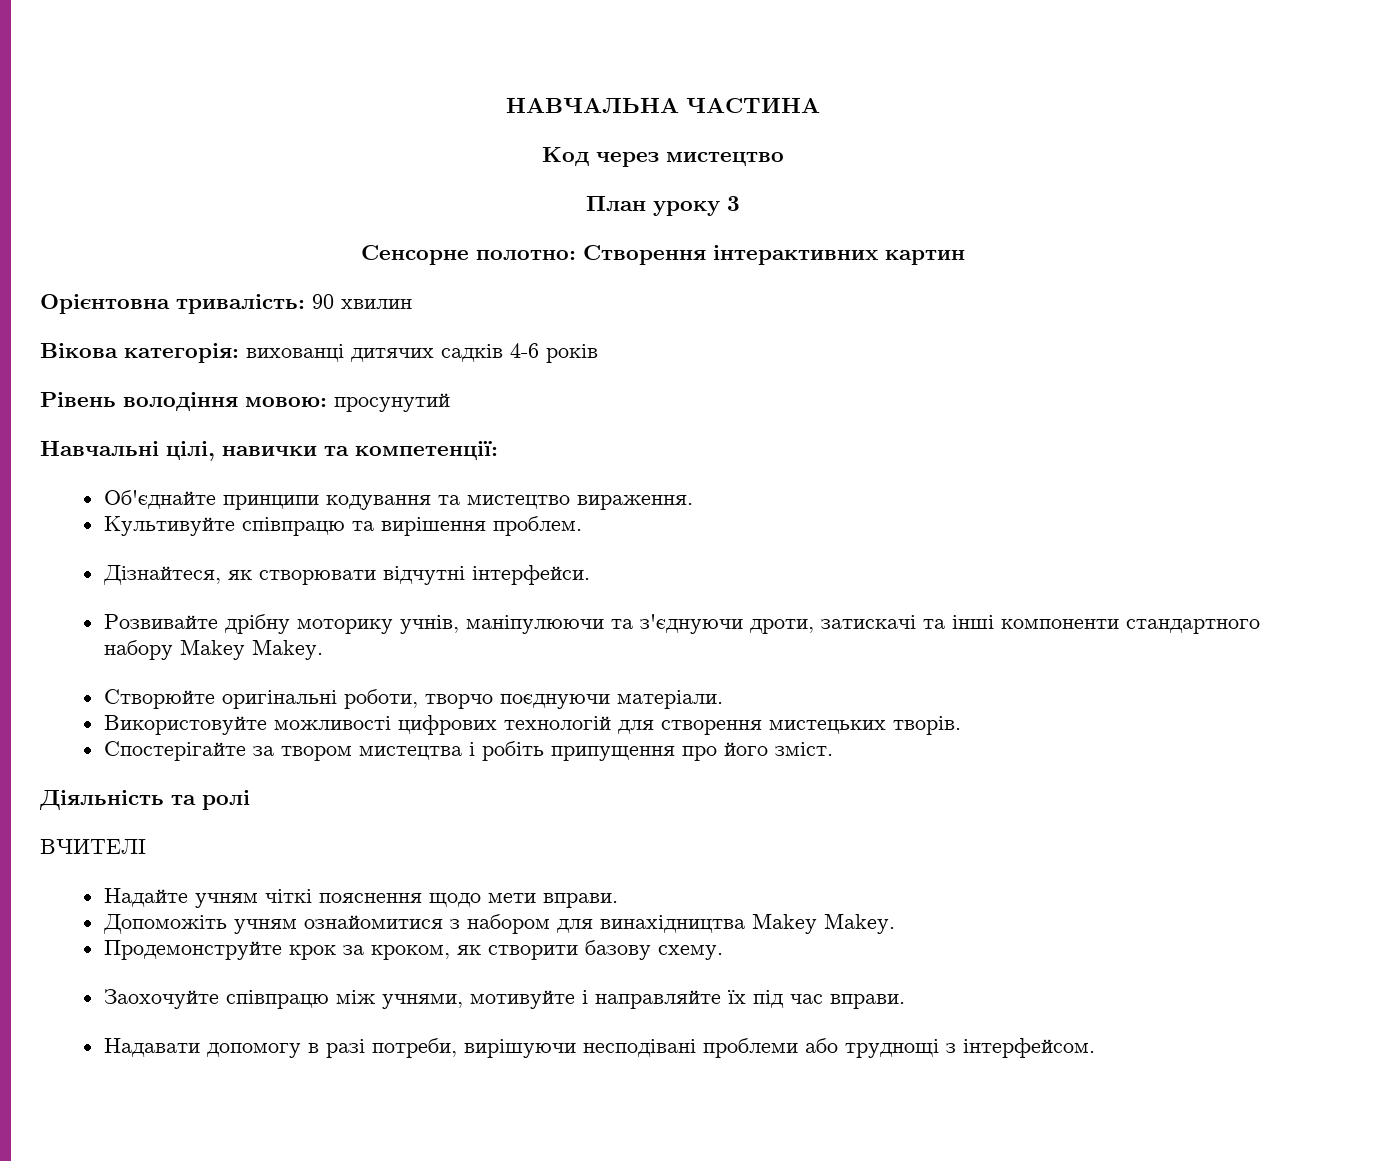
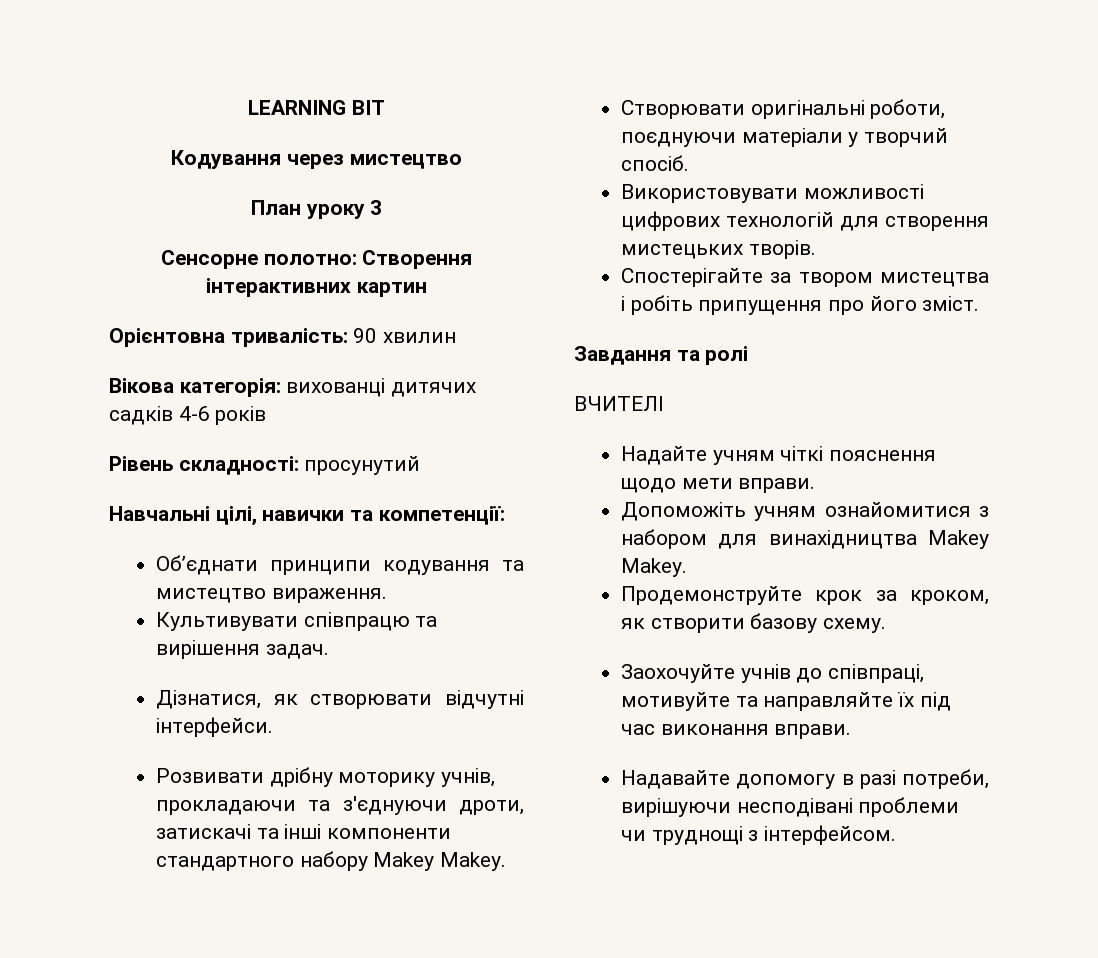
[506,97,820,114] [542,147,589,166] НАВЧАЛЬНА ЧАСТИНА // Код -> [248,100,385,115] [171,150,282,169] LEARNING BIT // Кодування
[123,392,327,411] володіння мовою: -> [178,456,299,475] складності:
[103,490,216,509] Об'єднайте -> [156,555,259,575] Об’єднати
[103,516,235,536] Культивуйте -> [156,612,299,631] Культивувати
[492,516,582,536] [102,565,221,585] проблем. // Дізнайтеся, -> [265,644,329,659] [156,690,262,709] задач. // Дізнатися,
[103,614,218,629] Розвивайте -> [156,768,265,783] Розвивати
[465,615,604,634] маніпулюючи -> [156,800,297,815] прокладаючи
[103,689,215,709] Створюйте -> [621,100,746,119] Створювати
[424,690,723,709] [103,715,267,735] творчо поєднуючи матеріали. // Використовуйте -> [621,128,949,147] [621,155,690,171] [621,184,799,203] поєднуючи матеріали у творчий спосіб. // Використовувати
[39,790,164,810] Діяльність -> [574,346,671,365] Завдання
[225,990,588,1009] співпрацю між учнями, мотивуйте і -> [740,664,925,683] [621,692,758,711] учнів до співпраці, мотивуйте та
[829,994,905,1009] [103,1038,200,1057] вправи. // Надавати -> [660,724,852,739] [621,770,731,789] виконання вправи. // Надавайте
[804,1038,838,1053] або -> [621,830,647,841] чи

